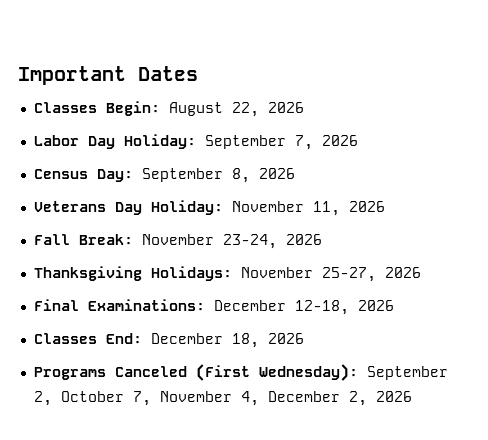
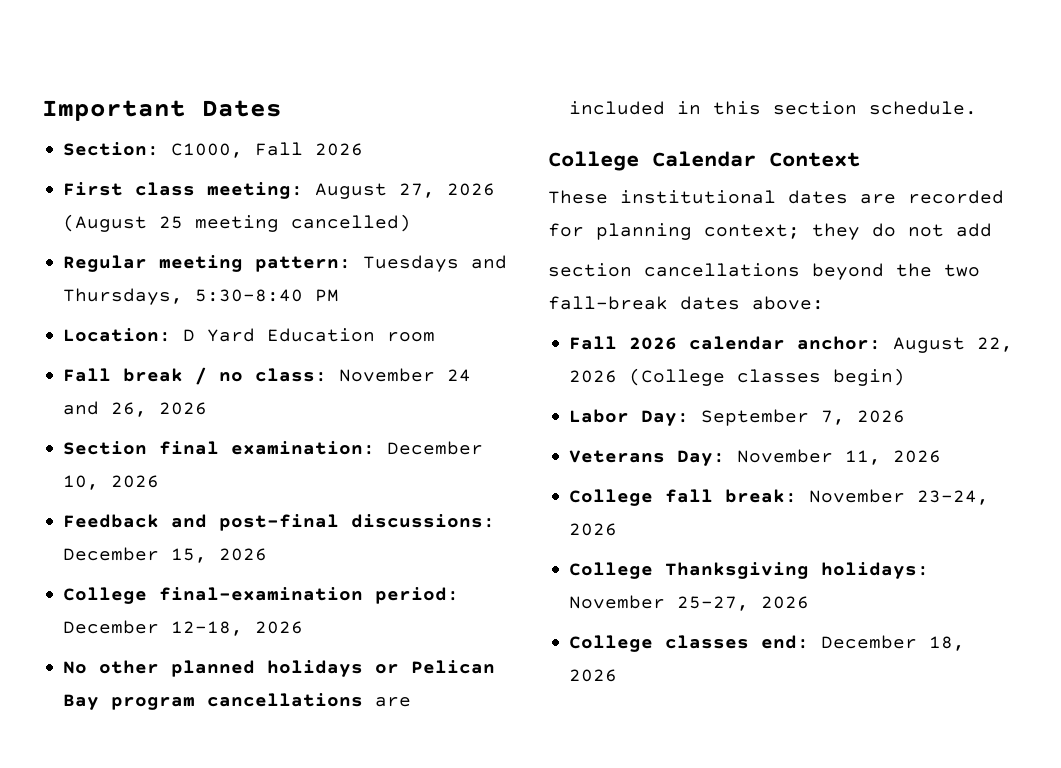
[33,101,160,116] Classes Begin: -> [63,142,364,158] [63,182,496,199] [63,214,412,232] [63,255,508,272] [63,288,340,305] [63,328,436,342] [63,367,472,385] [63,401,208,417] [63,441,484,455] [63,475,160,490] [63,514,496,531] [63,547,268,563] [63,587,460,604] [63,620,304,636] [63,660,496,677] [63,693,412,710] [569,101,978,115] [548,151,860,171] [548,190,1004,204] [548,223,992,240] [548,263,980,280] [548,296,824,310] [569,336,882,350] Section: C1000, Fall 2026 // First class meeting: August 27, 2026 (August 25 meeting cancelled) // Regular meeting pattern: Tuesdays and Thursdays, 5:30–8:40 PM // Location: D Yard Education room // Fall break / no class: November 24 and 26, 2026 // Section final examination: December 10, 2026 // Feedback and post-final discussions: December 15, 2026 // College final-examination period: December 12-18, 2026 // No other planned holidays or Pelican Bay program cancellations are included in this section schedule. // College Calendar Context // These institutional dates are recorded for planning context; they do not add // section cancellations beyond the two fall-break dates above: // Fall 2026 calendar anchor:
(304, 107) none -> [629,368,906,386] (College classes begin)
[87,134,196,149] Day Holiday: -> [641,410,690,426] Day:
[33,168,295,183] [33,200,223,215] Census Day: September 8, 2026 // Veterans Day Holiday: -> [569,450,726,466] Veterans Day:
[33,234,133,245] Fall Break: -> [569,489,798,506] College fall break:
[33,266,232,281] Thanksgiving Holidays: -> [569,562,930,579] College Thanksgiving holidays:
[33,299,394,315] [33,333,304,348] [33,364,448,381] [33,391,367,406] Final Examinations: December 12-18, 2026 // Classes End: December 18, 2026 // Programs Canceled (First Wednesday): September 2, October 7, November 4, December 2, -> [569,635,966,652] College classes end: December 18,

